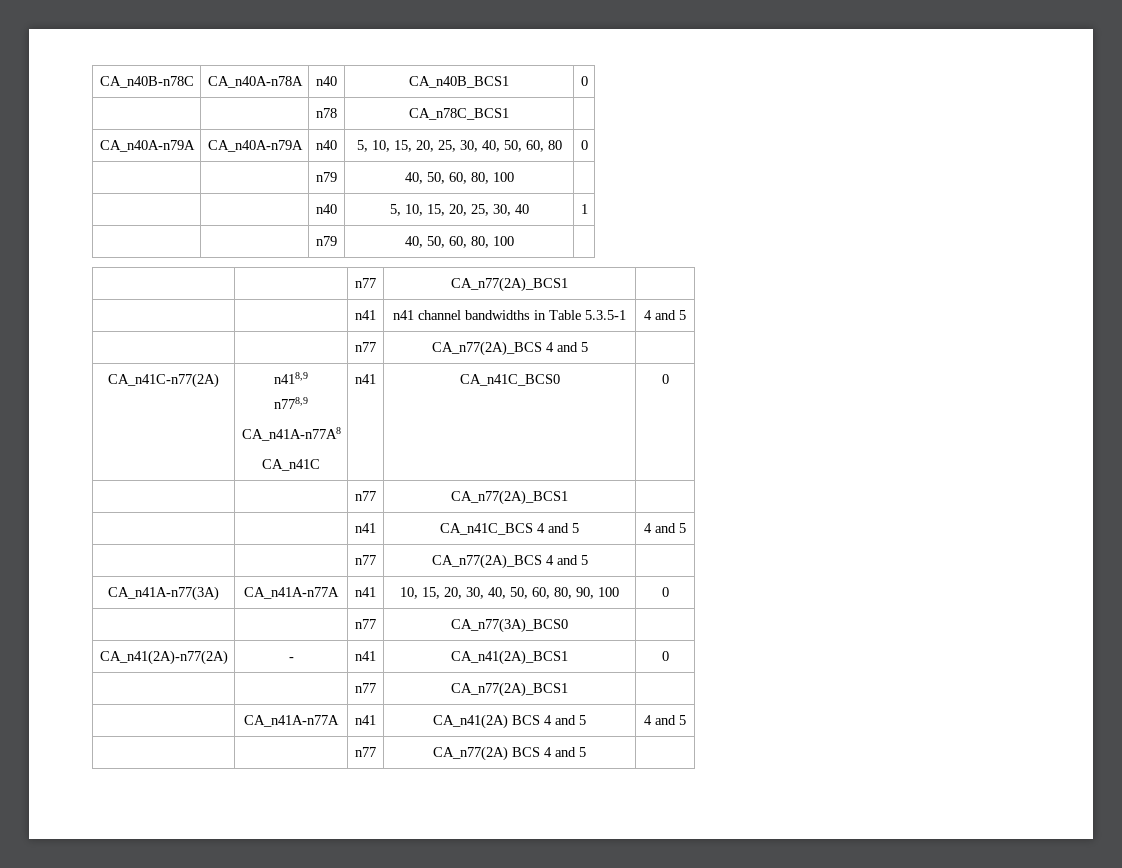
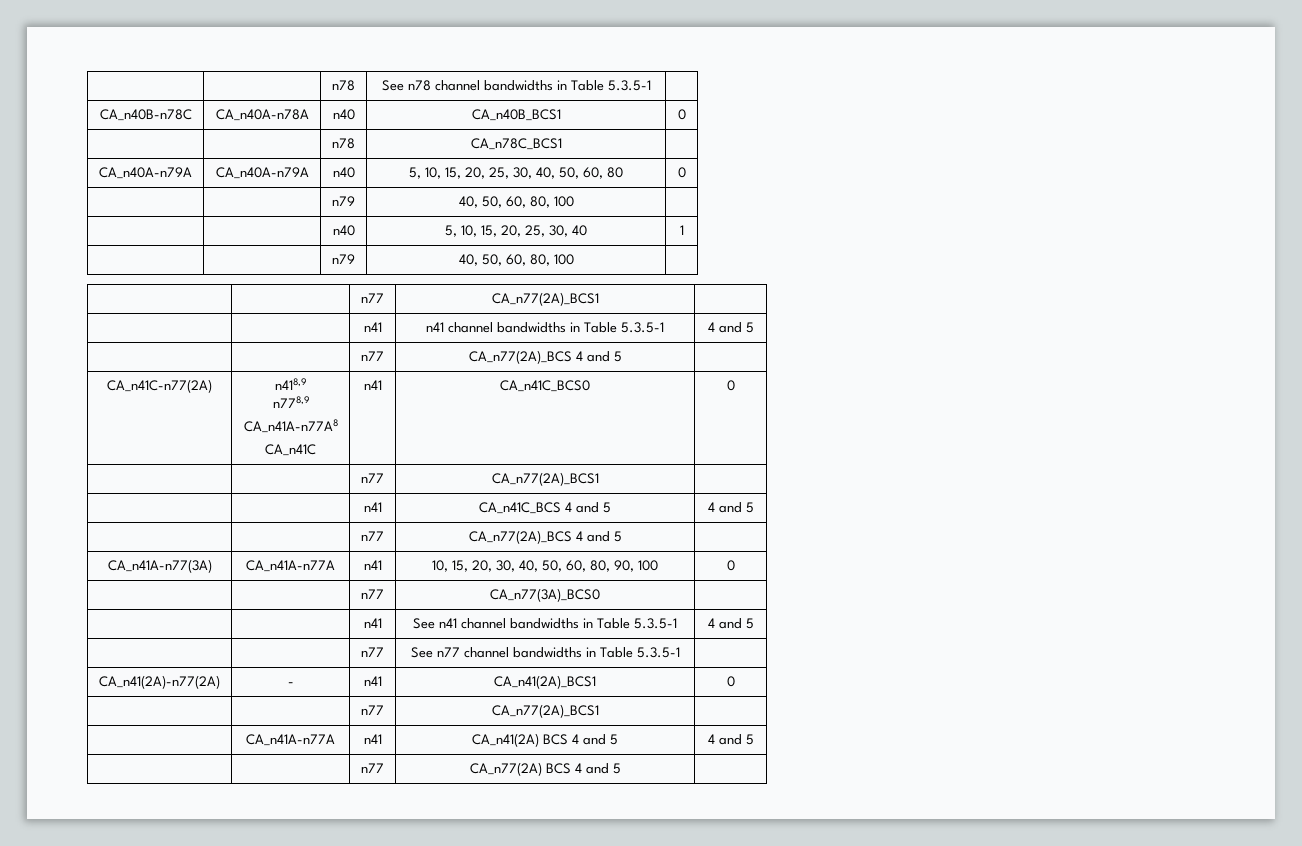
(99, 82) none -> [332,80,355,91] [381,80,651,91] | | n78 | See n78 channel bandwidths in Table 5.3.5-1 | //
(568, 625) none -> [363,618,382,628] [413,618,677,629] [707,618,754,629] [361,647,384,657] [410,647,680,658] // | | n41 | See n41 channel bandwidths in Table 5.3.5-1 | 4 and 5 // | | n77 | See n77 channel bandwidths in Table 5.3.5-1 |

